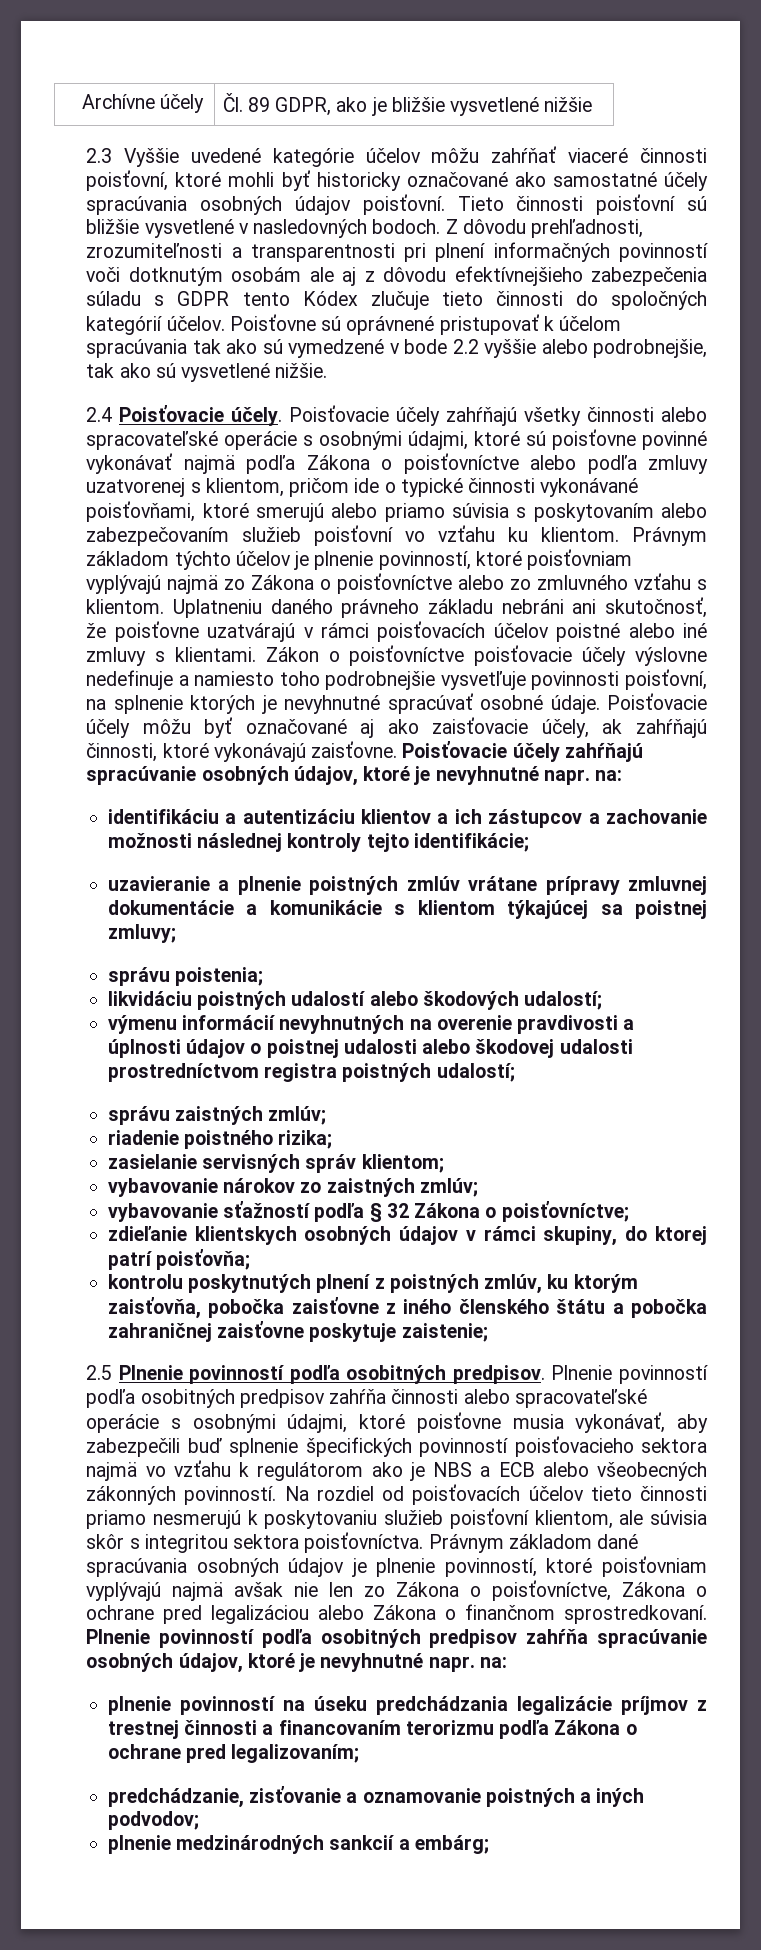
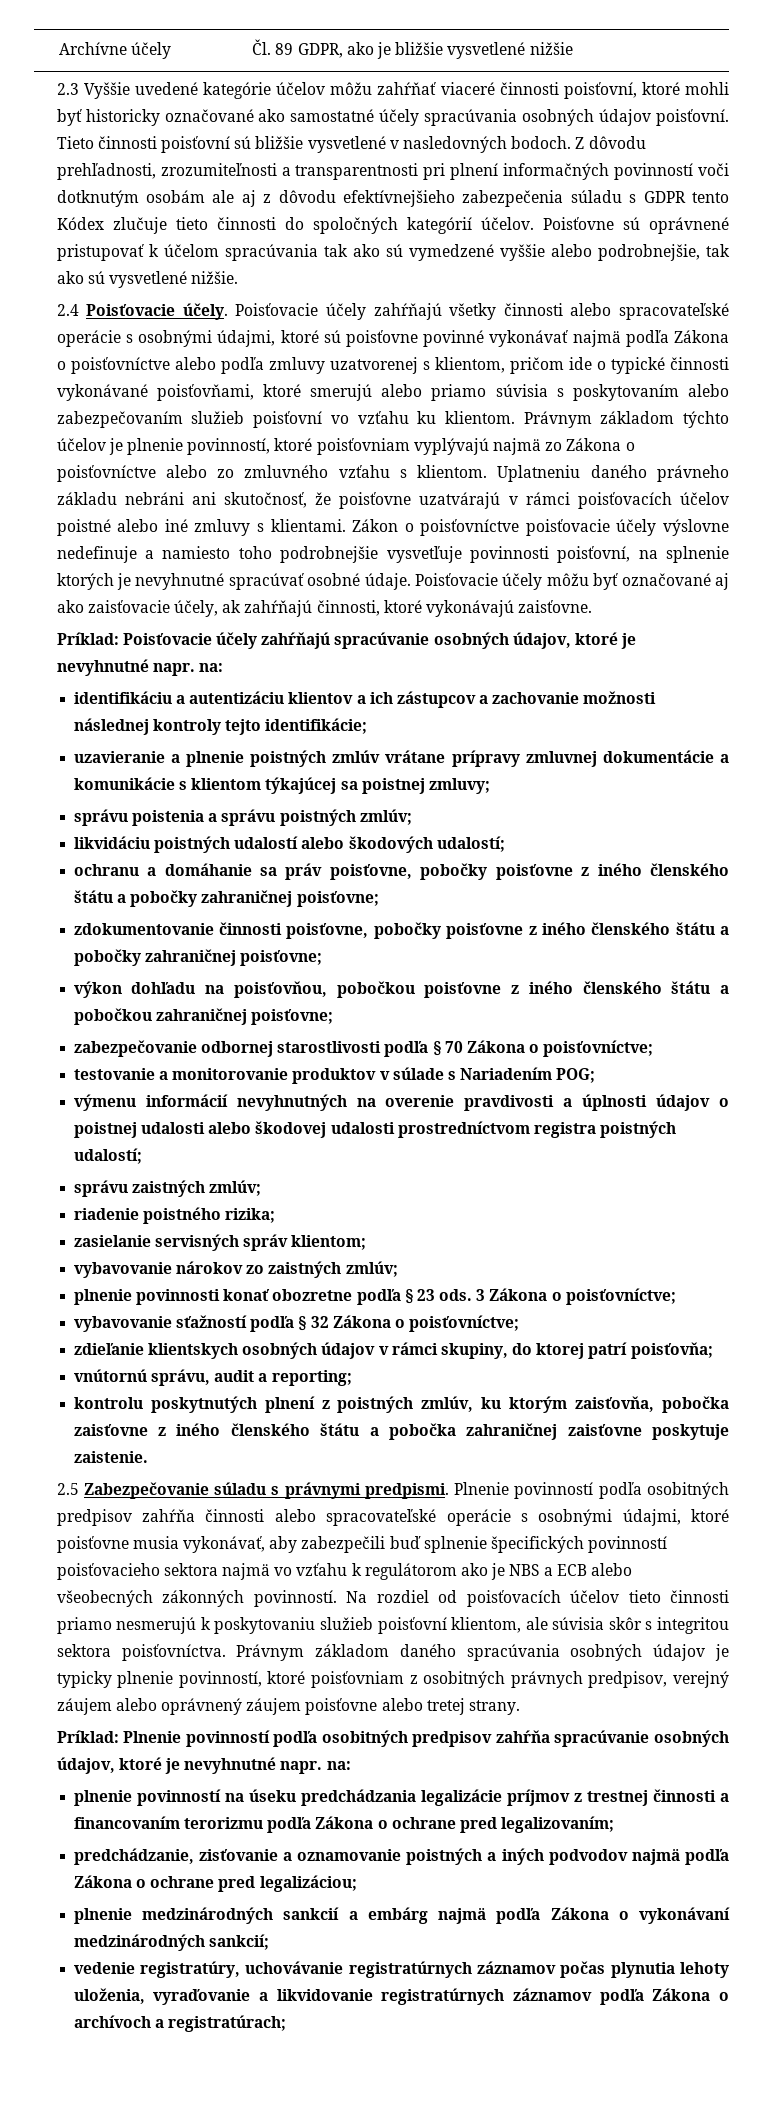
[389,339,479,354] v bode 2.2 -> (494, 252) none
(398, 749) none -> [56,632,119,645] // Príklad:
[174,967,263,986] poistenia; -> [131,809,412,826] poistenia a správu poistných zmlúv;
(603, 1000) none -> [73,863,729,880] [73,890,379,907] [73,922,730,939] [73,949,323,966] [73,981,729,998] [73,1008,334,1025] [73,1040,654,1057] [73,1067,596,1084] // ochranu a domáhanie sa práv poisťovne, pobočky poisťovne z iného členského štátu a pobočky zahraničnej poisťovne; // zdokumentovanie činnosti poisťovne, pobočky poisťovne z iného členského štátu a pobočky zahraničnej poisťovne; // výkon dohľadu na poisťovňou, pobočkou poisťovne z iného členského štátu a pobočkou zahraničnej poisťovne; // zabezpečovanie odbornej starostlivosti podľa § 70 Zákona o poisťovníctve; // testovanie a monitorovanie produktov v súlade s Nariadením POG;
(478, 1187) none -> [73,1288,676,1305] // plnenie povinnosti konať obozretne podľa § 23 ods. 3 Zákona o poisťovníctve;
(250, 1259) none -> [73,1369,352,1386] // vnútornú správu, audit a reporting;
[401,1323,488,1342] zaistenie; -> [73,1451,148,1463] zaistenie.
[118,1365,545,1384] Plnenie povinností podľa osobitných predpisov. -> [83,1482,449,1499] Zabezpečovanie súladu s právnymi predpismi.
[597,1534,639,1549] dané -> [399,1644,456,1657] daného
[376,1556,708,1577] [86,1580,708,1601] [86,1604,707,1624] plnenie povinností, ktoré poisťovniam vyplývajú najmä avšak nie len zo Zákona o poisťovníctve, Zákona o ochrane pred legalizáciou alebo Zákona o finančnom sprostredkovaní. -> [56,1671,729,1688] [56,1698,521,1715] [56,1730,119,1743] typicky plnenie povinností, ktoré poisťovniam z osobitných právnych predpisov, verejný záujem alebo oprávnený záujem poisťovne alebo tretej strany. // Príklad:
[107,1811,199,1830] [107,1835,489,1854] podvodov; // plnenie medzinárodných sankcií a embárg; -> [548,1848,729,1865] [73,1875,357,1892] [73,1907,730,1924] [73,1934,269,1951] [73,1961,729,1978] [73,1988,729,2005] [73,2015,287,2032] podvodov najmä podľa Zákona o ochrane pred legalizáciou; // plnenie medzinárodných sankcií a embárg najmä podľa Zákona o vykonávaní medzinárodných sankcií; // vedenie registratúry, uchovávanie registratúrnych záznamov počas plynutia lehoty uloženia, vyraďovanie a likvidovanie registratúrnych záznamov podľa Zákona o archívoch a registratúrach;

